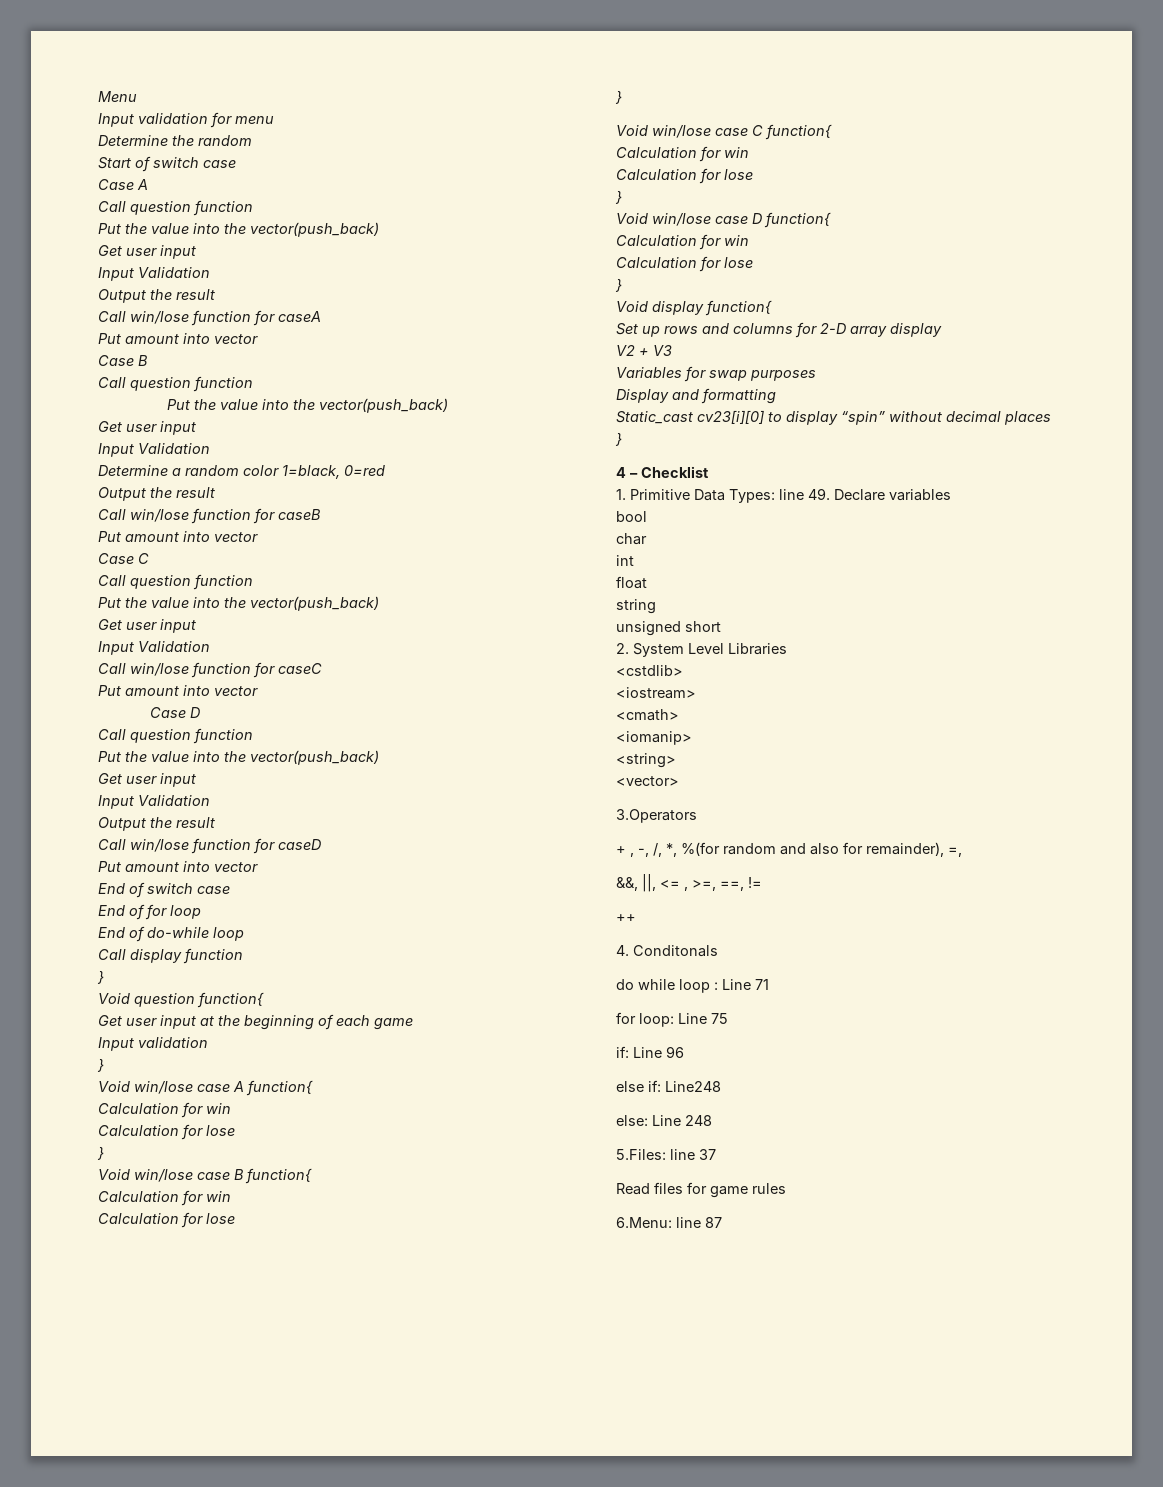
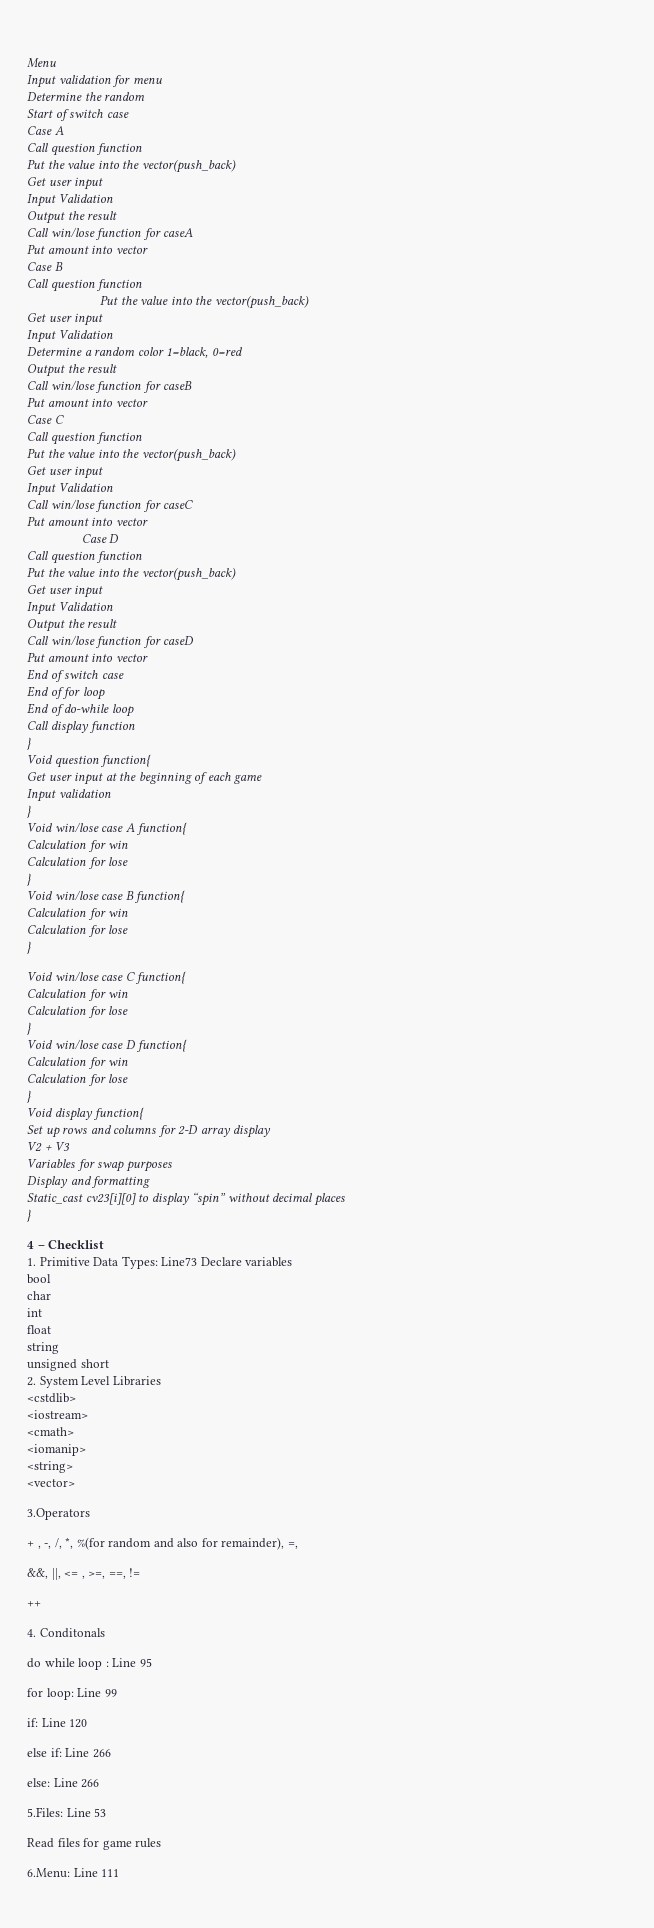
[779,488,830,500] line 49. -> [161,1257,198,1266] Line73
[755,979,769,990] 71 -> [139,1658,152,1667] 95
[711,1013,728,1024] [616,1046,684,1058] 75 // if: Line 96 -> [104,1689,117,1697] [27,1718,88,1728] 99 // if: Line 120
[665,1081,721,1092] Line248 -> [65,1748,111,1758] Line 266
[685,1115,712,1126] 248 -> [81,1779,100,1788] 266
[670,1149,716,1160] line 37 -> [66,1808,107,1817] Line 53
[676,1217,722,1228] line 87 -> [73,1868,120,1877] Line 111

